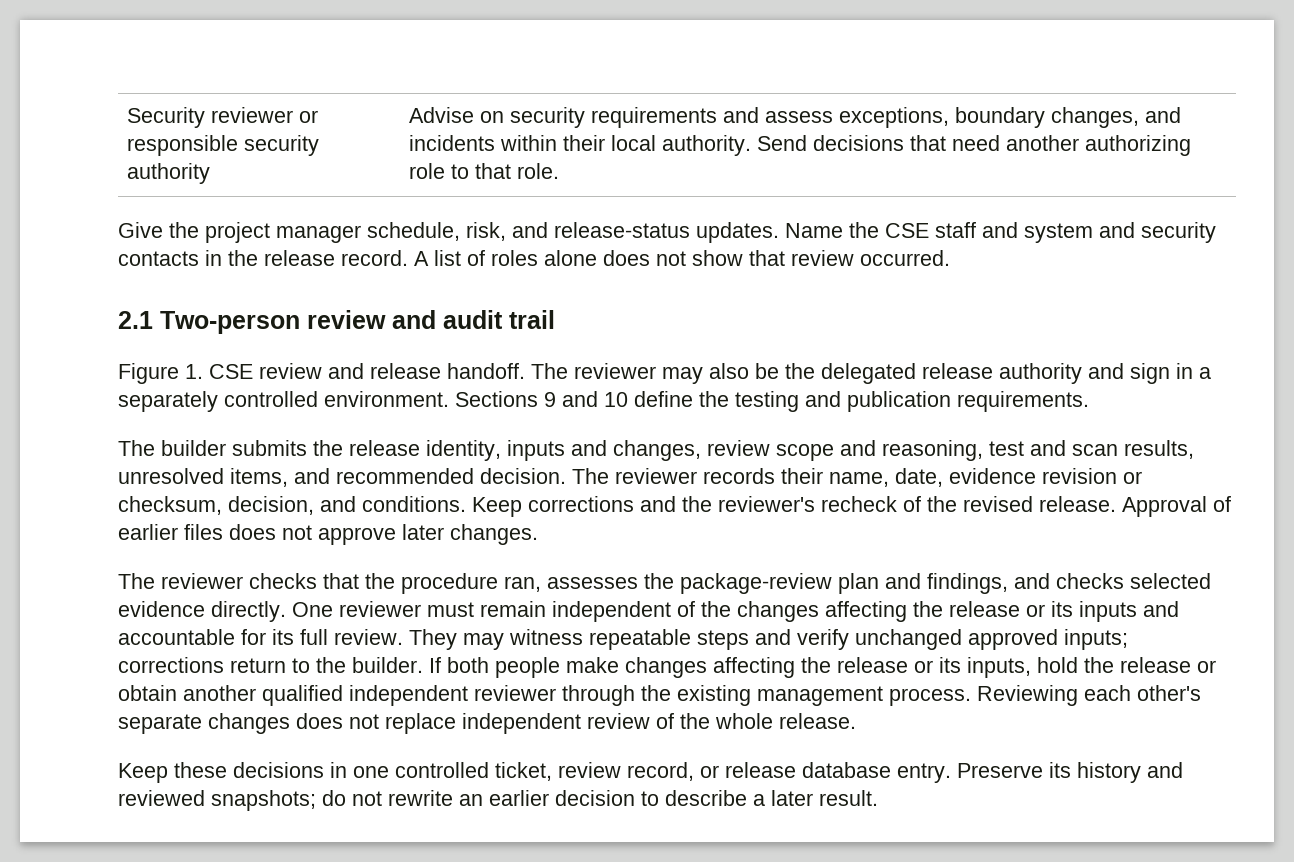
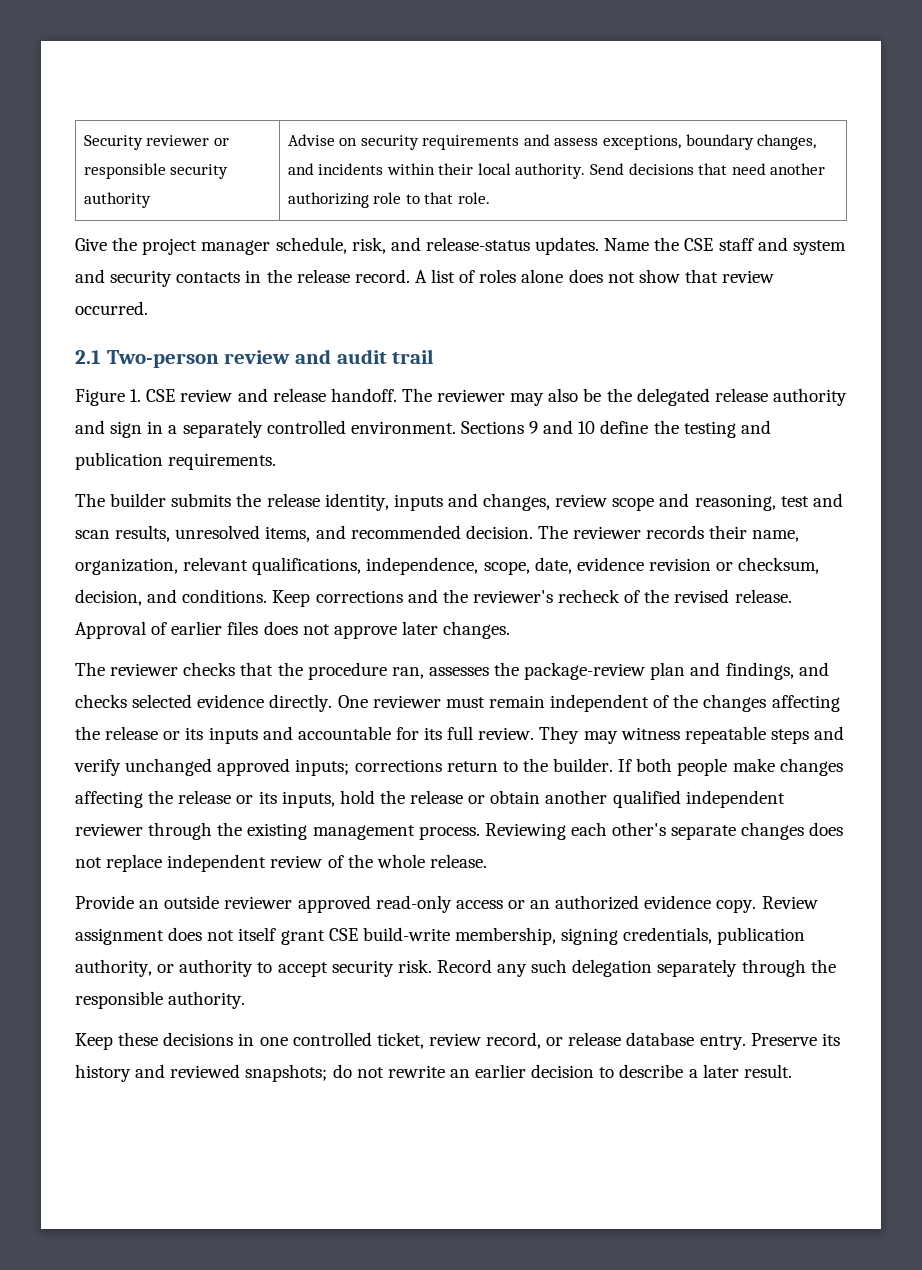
(889, 479) none -> [75,557,530,575] organization, relevant qualifications, independence, scope,
(856, 721) none -> [75,895,818,913] [75,927,806,945] [75,959,836,977] [75,991,246,1009] // Provide an outside reviewer approved read-only access or an authorized evidence copy. Review assignment does not itself grant CSE build-write membership, signing credentials, publication authority, or authority to accept security risk. Record any such delegation separately through the responsible authority.

